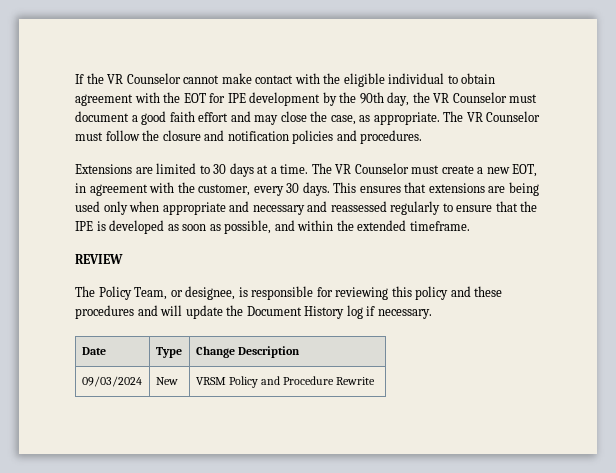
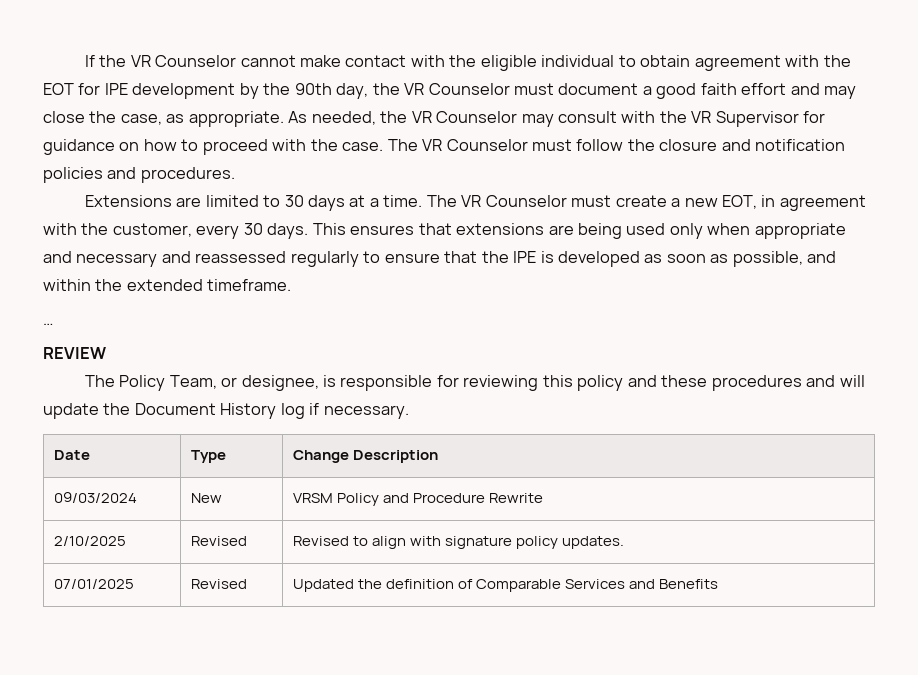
(440, 118) none -> [288,111,826,127] [43,139,384,155] As needed, the VR Counselor may consult with the VR Supervisor for guidance on how to proceed with the case.
(470, 226) none -> [43,323,53,325] // …
(376, 381) none -> [54,536,127,546] [191,536,248,546] [293,536,625,549] [54,579,135,589] [191,579,248,589] [293,579,719,592] // 2/10/2025 | Revised | Revised to align with signature policy updates. // 07/01/2025 | Revised | Updated the definition of Comparable Services and Benefits

